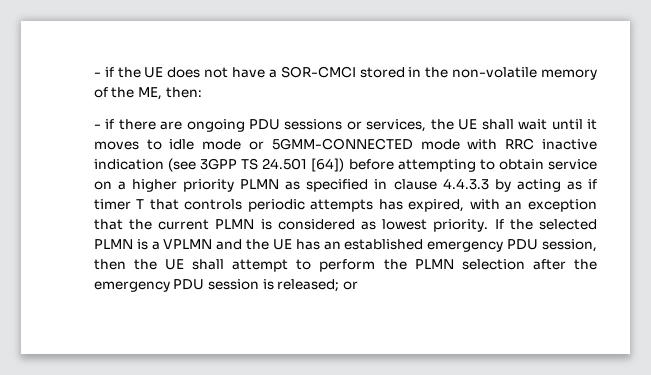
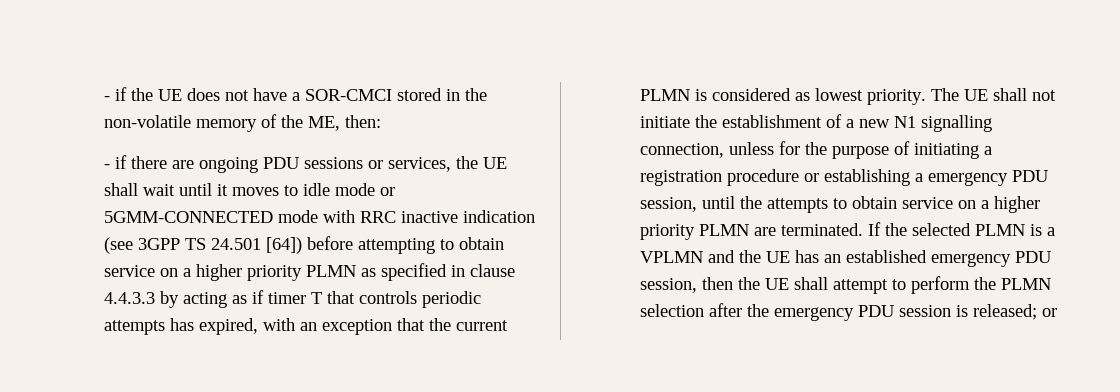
(489, 225) none -> [930,88,1056,101] [639,114,992,132] [639,141,992,159] [639,169,1048,186] [639,196,1040,213] [639,223,863,240] The UE shall not initiate the establishment of a new N1 signalling connection, unless for the purpose of initiating a registration procedure or establishing a emergency PDU session, until the attempts to obtain service on a higher priority PLMN are terminated.

